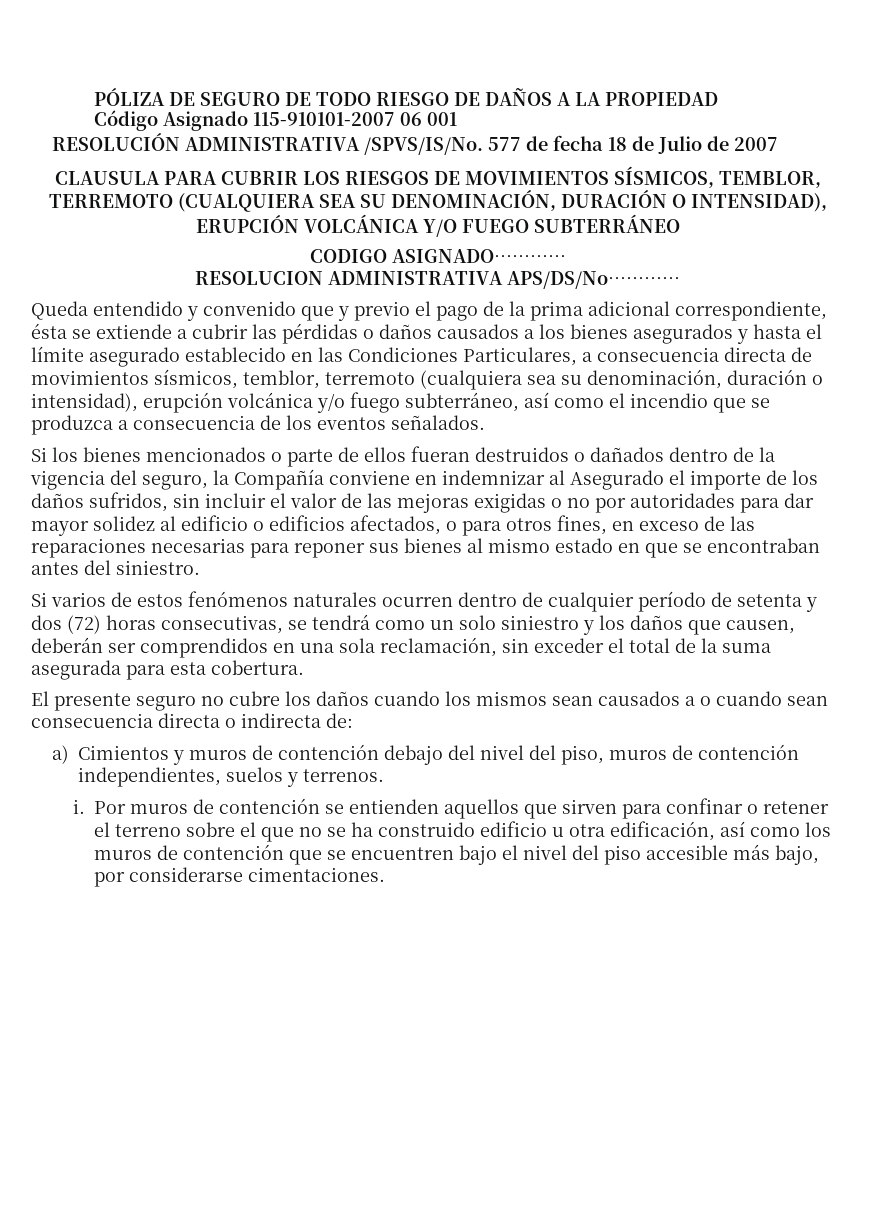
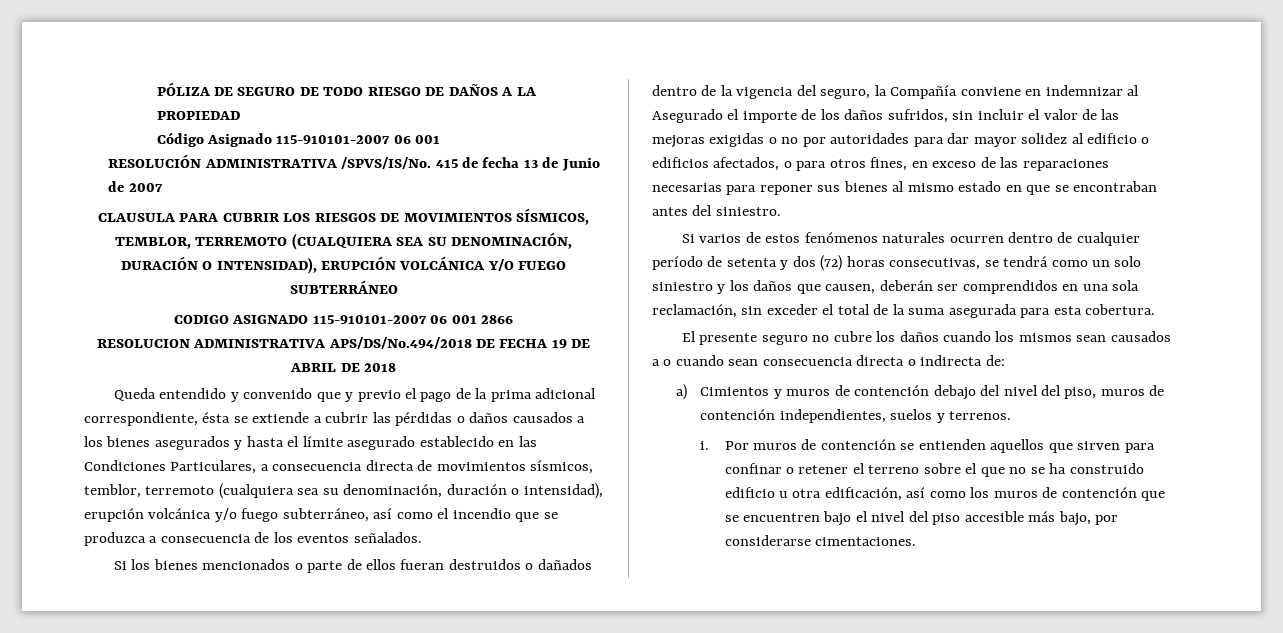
[487,137,521,151] 577 -> [435,159,458,168] 415
[607,136,702,154] 18 de Julio -> [523,157,600,171] 13 de Junio
[391,249,566,263] [195,271,680,289] ASIGNADO………… // RESOLUCION ADMINISTRATIVA APS/DS/No………… -> [232,315,514,324] [96,337,591,349] [290,363,396,372] ASIGNADO 115-910101-2007 06 001 2866 // RESOLUCION ADMINISTRATIVA APS/DS/No.494/2018 DE FECHA 19 DE ABRIL DE 2018

